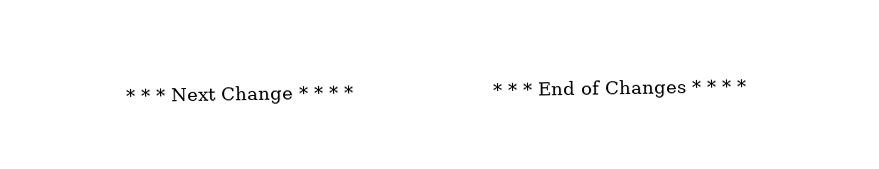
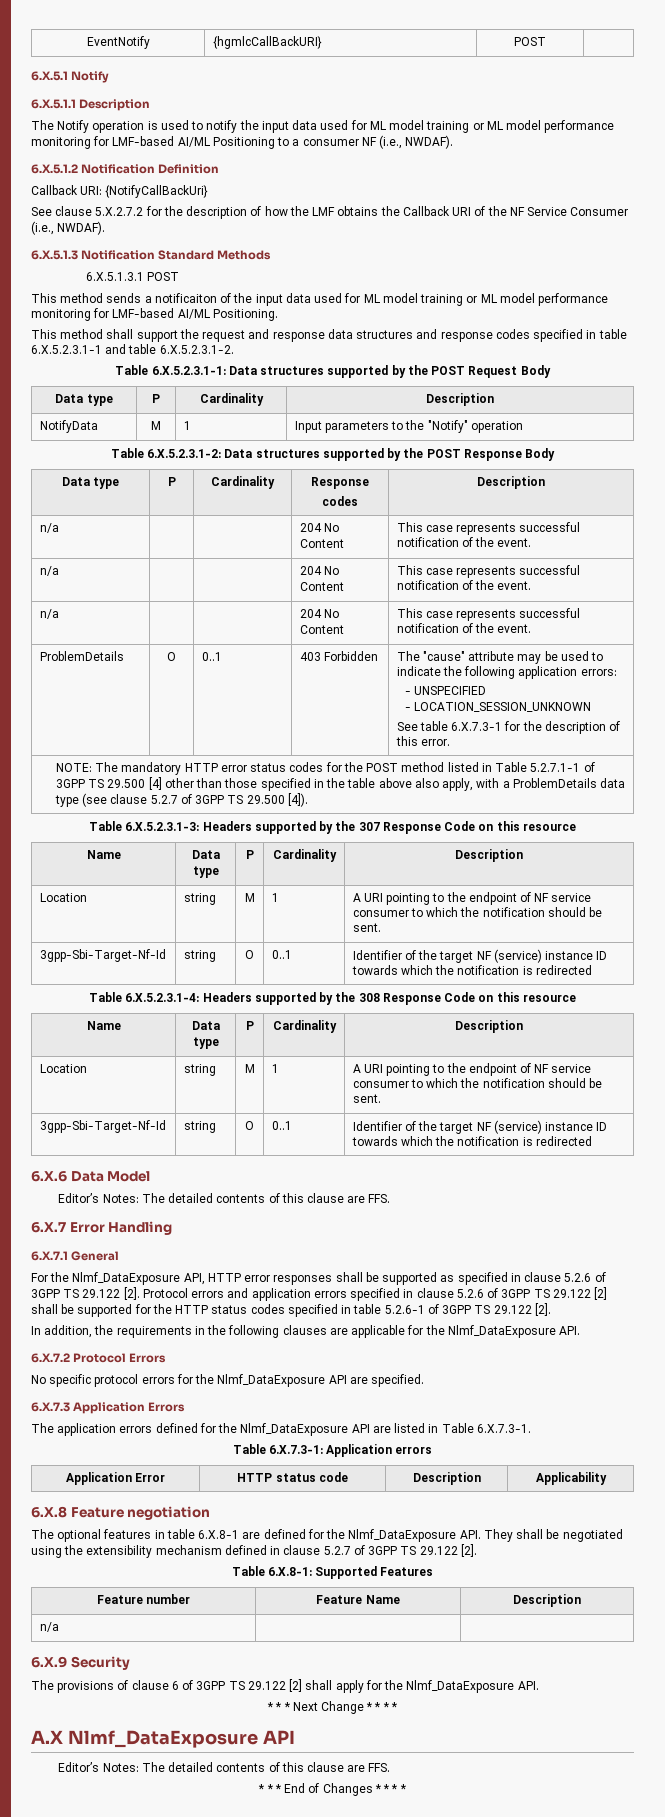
(126, 95) none -> [86,36,150,49] [212,36,322,49] [514,37,546,46] [31,71,110,83] [31,99,151,111] [31,120,615,133] [31,135,454,149] [31,164,220,174] [31,185,209,198] [31,206,629,219] [31,221,106,235] [31,250,272,260] [85,272,179,281] [31,293,609,306] [31,308,278,321] [31,329,627,342] [31,344,234,354] [115,365,551,378] [55,394,113,406] [152,394,160,403] [199,393,264,406] [425,393,494,406] [39,420,98,433] [151,421,161,430] [183,421,191,430] [294,420,523,433] [110,448,556,461] [61,477,120,489] [167,477,176,486] [211,476,275,489] [311,477,369,489] [322,496,358,506] [477,476,545,489] [39,523,59,533] [299,523,339,532] [299,539,344,548] [396,522,581,535] [396,537,532,547] [39,566,59,576] [299,566,339,575] [299,582,344,591] [396,565,581,578] [396,580,532,590] [39,609,59,619] [299,609,339,618] [299,625,344,634] [396,608,581,621] [396,623,532,633] [39,651,124,661] [167,652,176,661] [201,652,222,661] [299,651,378,661] [396,651,604,664] [396,666,617,679] [404,686,487,695] [404,702,592,712] [396,721,621,734] [395,736,450,746] [55,762,595,775] [55,777,626,791] [54,793,308,807] [89,821,576,834] [86,850,121,859] [191,850,220,859] [192,866,219,878] [245,850,254,859] [272,849,337,862] [454,849,523,862] [39,893,87,902] [183,893,216,905] [244,893,255,902] [271,893,279,902] [352,892,592,905] [352,907,603,917] [352,923,381,932] [39,949,166,962] [183,950,216,962] [245,950,254,959] [271,950,292,959] [352,949,608,963] [351,965,592,975] [89,992,576,1005] [86,1021,121,1030] [191,1021,220,1030] [192,1037,219,1049] [245,1021,254,1030] [272,1020,337,1033] [454,1020,523,1033] [39,1064,87,1073] [183,1064,216,1076] [244,1064,255,1073] [271,1064,279,1073] [352,1063,592,1076] [352,1078,603,1088] [352,1094,381,1103] [39,1120,166,1133] [183,1121,216,1133] [245,1121,254,1130] [271,1121,292,1130] [352,1120,608,1134] [351,1136,592,1146] [31,1171,151,1182] [58,1193,391,1203] [31,1221,173,1235] [31,1251,120,1261] [31,1272,606,1285] [31,1287,608,1301] [31,1303,551,1317] [31,1325,581,1338] [31,1353,167,1363] [31,1374,425,1387] [31,1402,186,1414] [31,1423,531,1436] [232,1444,433,1457] [65,1472,166,1485] [237,1472,348,1482] [412,1472,481,1485] [535,1472,607,1485] [31,1506,211,1520] [31,1529,623,1542] [31,1544,477,1558] [231,1566,434,1579] [96,1594,191,1604] [316,1595,400,1604] [513,1594,581,1607] [39,1622,59,1632] [31,1656,130,1670] [31,1679,539,1693] EventNotify | {hgmlcCallBackURI} | POST | // 6.X.5.1 Notify // 6.X.5.1.1 Description // The Notify operation is used to notify the input data used for ML model training or ML model performance monitoring for LMF-based AI/ML Positioning to a consumer NF (i.e., NWDAF). // 6.X.5.1.2 Notification Definition // Callback URI: {NotifyCallBackUri} // See clause 5.X.2.7.2 for the description of how the LMF obtains the Callback URI of the NF Service Consumer (i.e., NWDAF). // 6.X.5.1.3 Notification Standard Methods // 6.X.5.1.3.1 POST // This method sends a notificaiton of the input data used for ML model training or ML model performance monitoring for LMF-based AI/ML Positioning. // This method shall support the request and response data structures and response codes specified in table 6.X.5.2.3.1-1 and table 6.X.5.2.3.1-2. // Table 6.X.5.2.3.1-1: Data structures supported by the POST Request Body // Data type | P | Cardinality | Description // NotifyData | M | 1 | Input parameters to the "Notify" operation // Table 6.X.5.2.3.1-2: Data structures supported by the POST Response Body // Data type | P | Cardinality | Response // codes | Description // n/a | | | 204 No Content | This case represents successful notification of the event. // n/a | | | 204 No Content | This case represents successful notification of the event. // n/a | | | 204 No Content | This case represents successful notification of the event. // ProblemDetails | O | 0..1 | 403 Forbidden | The "cause" attribute may be used to indicate the following application errors: // - UNSPECIFIED // - LOCATION_SESSION_UNKNOWN // See table 6.X.7.3-1 for the description of this error. // NOTE: The mandatory HTTP error status codes for the POST method listed in Table 5.2.7.1-1 of 3GPP TS 29.500 [4] other than those specified in the table above also apply, with a ProblemDetails data type (see clause 5.2.7 of 3GPP TS 29.500 [4]). // Table 6.X.5.2.3.1-3: Headers supported by the 307 Response Code on this resource // Name | Data type | P | Cardinality | Description // Location | string | M | 1 | A URI pointing to the endpoint of NF service consumer to which the notification should be sent. // 3gpp-Sbi-Target-Nf-Id | string | O | 0..1 | Identifier of the target NF (service) instance ID towards which the notification is redirected // Table 6.X.5.2.3.1-4: Headers supported by the 308 Response Code on this resource // Name | Data type | P | Cardinality | Description // Location | string | M | 1 | A URI pointing to the endpoint of NF service consumer to which the notification should be sent. // 3gpp-Sbi-Target-Nf-Id | string | O | 0..1 | Identifier of the target NF (service) instance ID towards which the notification is redirected // 6.X.6 Data Model // Editor’s Notes: The detailed contents of this clause are FFS. // 6.X.7 Error Handling // 6.X.7.1 General // For the Nlmf_DataExposure API, HTTP error responses shall be supported as specified in clause 5.2.6 of 3GPP TS 29.122 [2]. Protocol errors and application errors specified in clause 5.2.6 of 3GPP TS 29.122 [2] shall be supported for the HTTP status codes specified in table 5.2.6-1 of 3GPP TS 29.122 [2]. // In addition, the requirements in the following clauses are applicable for the Nlmf_DataExposure API. // 6.X.7.2 Protocol Errors // No specific protocol errors for the Nlmf_DataExposure API are specified. // 6.X.7.3 Application Errors // The application errors defined for the Nlmf_DataExposure API are listed in Table 6.X.7.3-1. // Table 6.X.7.3-1: Application errors // Application Error | HTTP status code | Description | Applicability // 6.X.8 Feature negotiation // The optional features in table 6.X.8-1 are defined for the Nlmf_DataExposure API. They shall be negotiated using the extensibility mechanism defined in clause 5.2.7 of 3GPP TS 29.122 [2]. // Table 6.X.8-1: Supported Features // Feature number | Feature Name | Description // n/a | | // 6.X.9 Security // The provisions of clause 6 of 3GPP TS 29.122 [2] shall apply for the Nlmf_DataExposure API. //
(354, 92) none -> [31,1730,295,1748] [58,1762,391,1772] // A.X Nlmf_DataExposure API // Editor’s Notes: The detailed contents of this clause are FFS.

